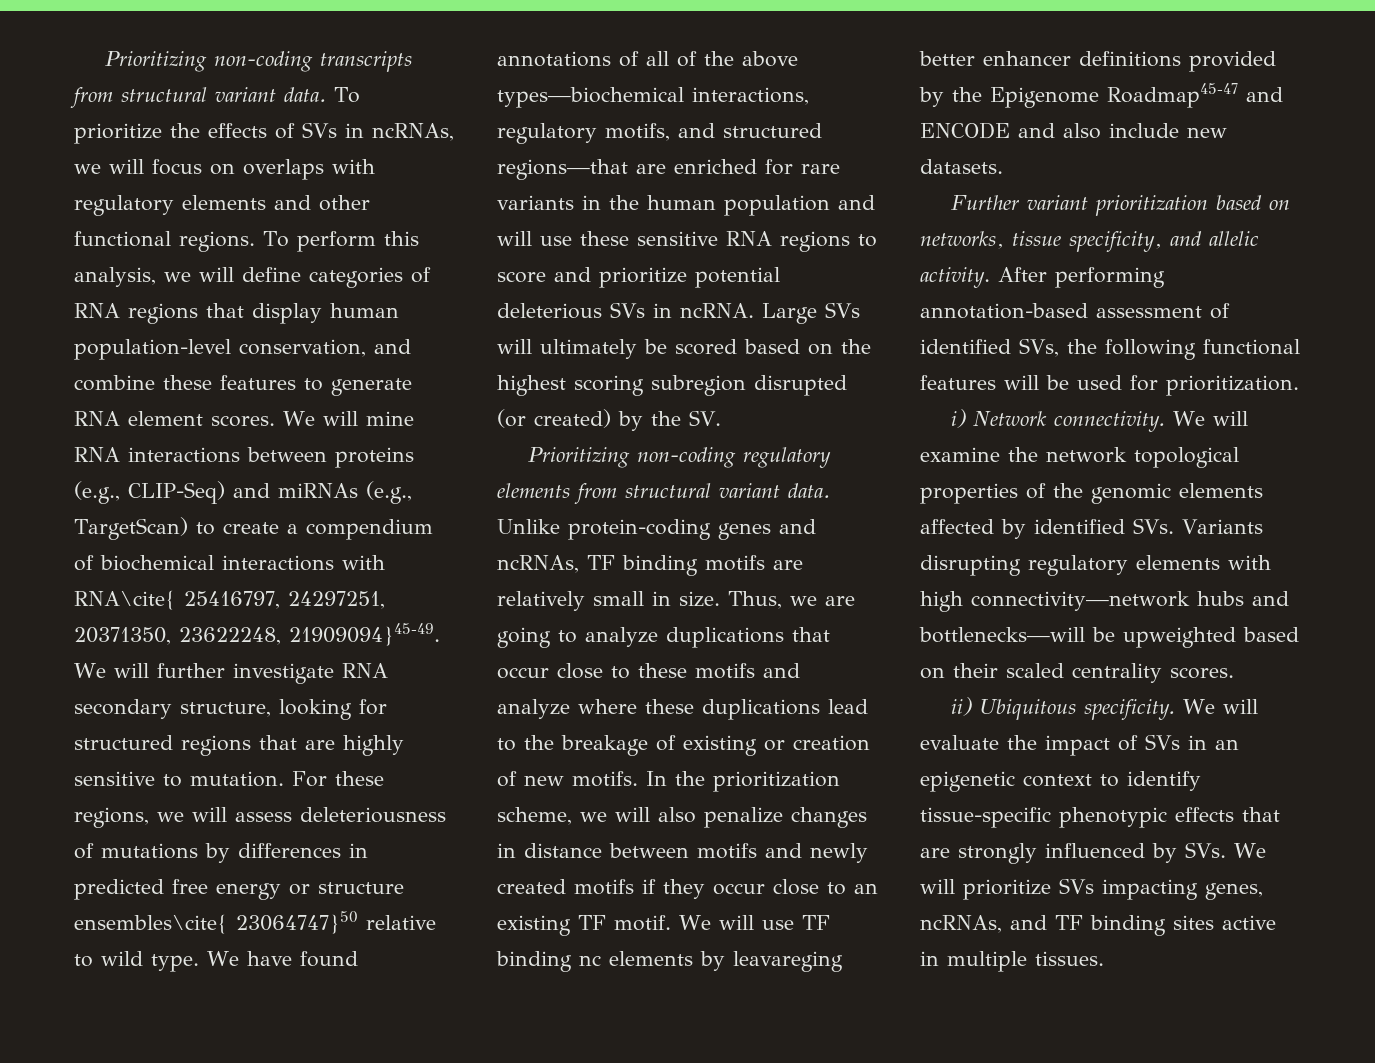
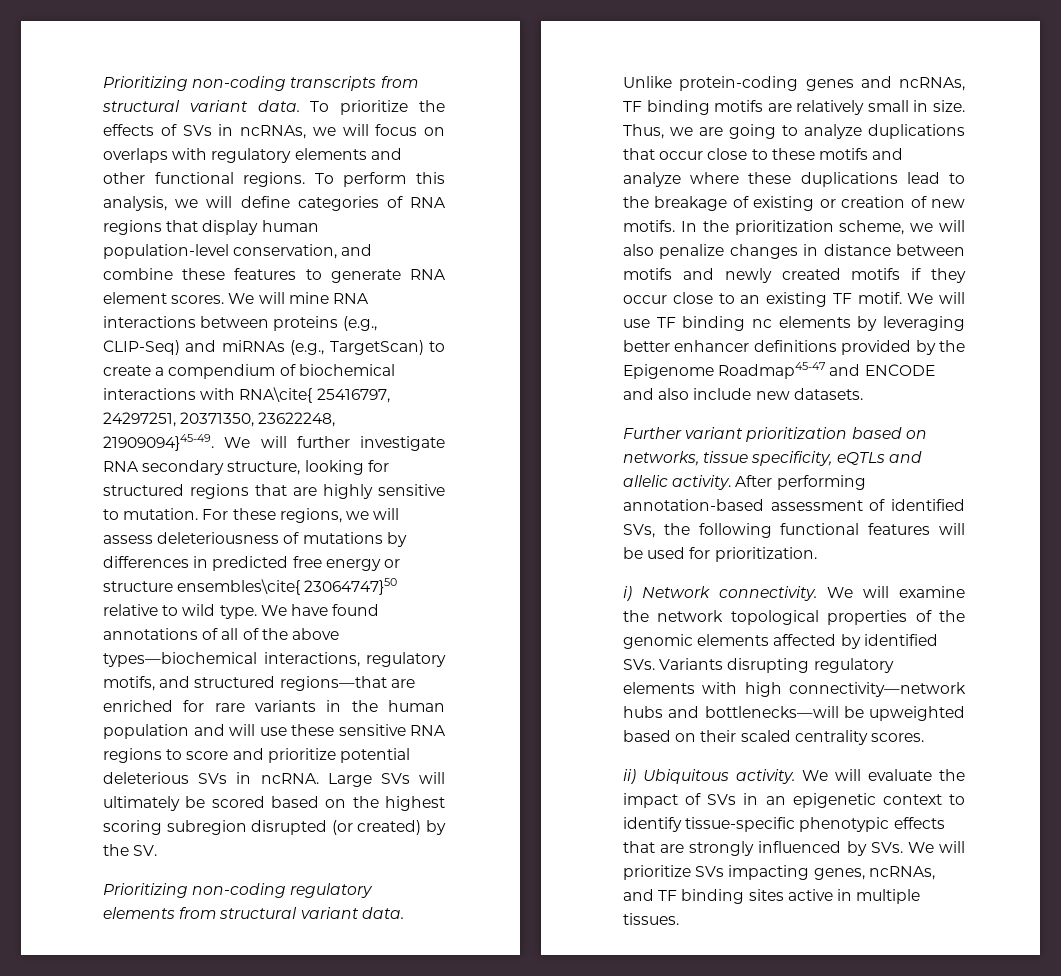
[733,951,843,972] leavareging -> [883,316,965,331] leveraging
(1162, 241) none -> [836,452,885,465] eQTLs
[1083,699,1176,720] specificity. -> [736,769,795,784] activity.

